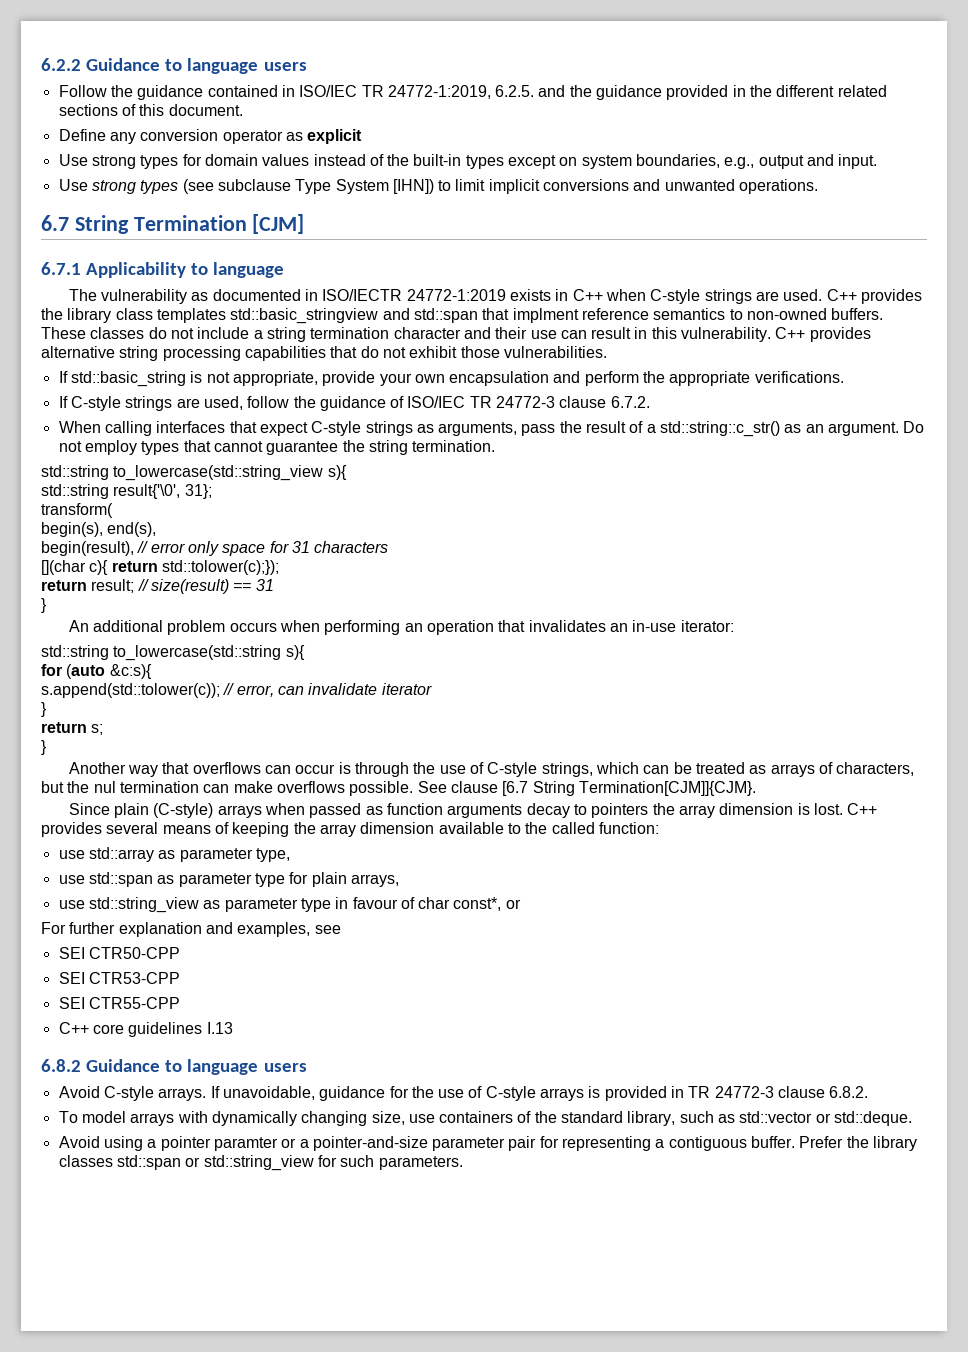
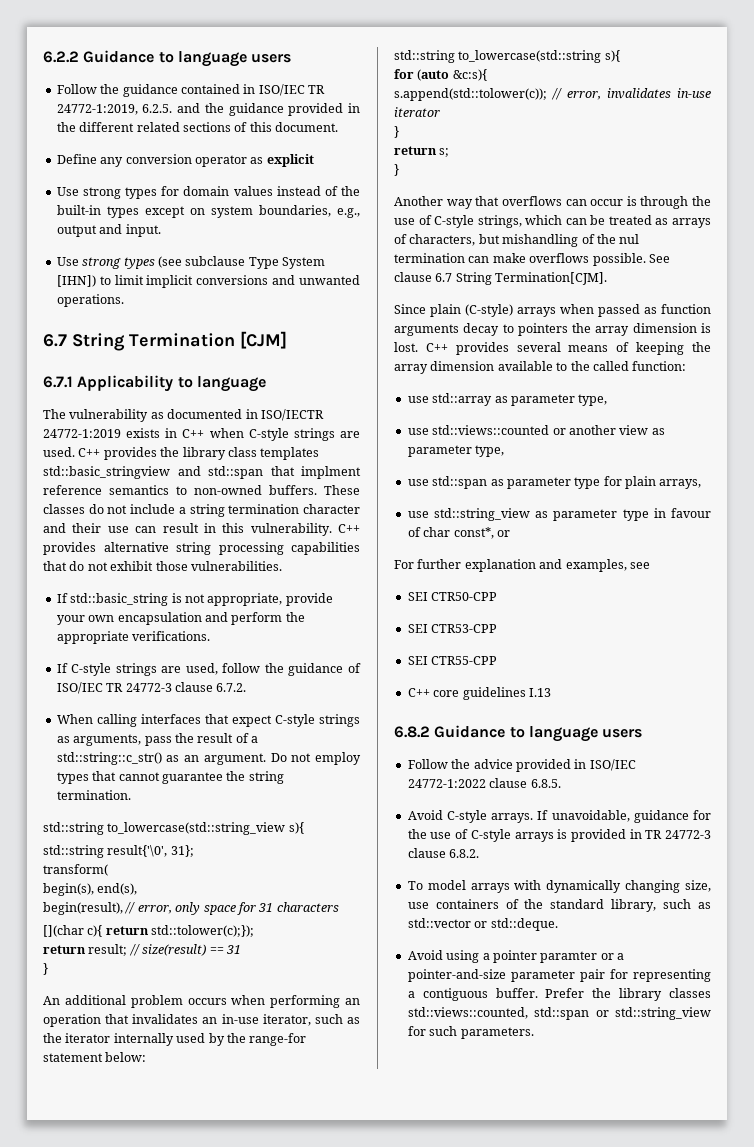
[150,543,185,553] error -> [137,905,172,914] error,
[680,620,734,632] iterator: -> [262,1014,360,1026] [43,1033,307,1046] [43,1052,147,1062] iterator, such as the iterator internally used by the range-for statement below:
[277,683,378,695] can invalidate -> [607,88,711,99] invalidates in-use
(64, 787) none -> [502,234,595,247] mishandling of
[502,781,756,796] [6.7 String Termination[CJM]]{CJM}. -> [435,272,608,285] 6.7 String Termination[CJM].
(290, 855) none -> [407,425,665,435] [407,445,505,457] // use std::views::counted or another view as parameter type,
(307, 1067) none -> [407,759,636,772] [407,778,561,788] // Follow the advice provided in ISO/IEC 24772-1:2022 clause 6.8.5.
(113, 1161) none -> [407,1007,528,1019] std::views::counted,

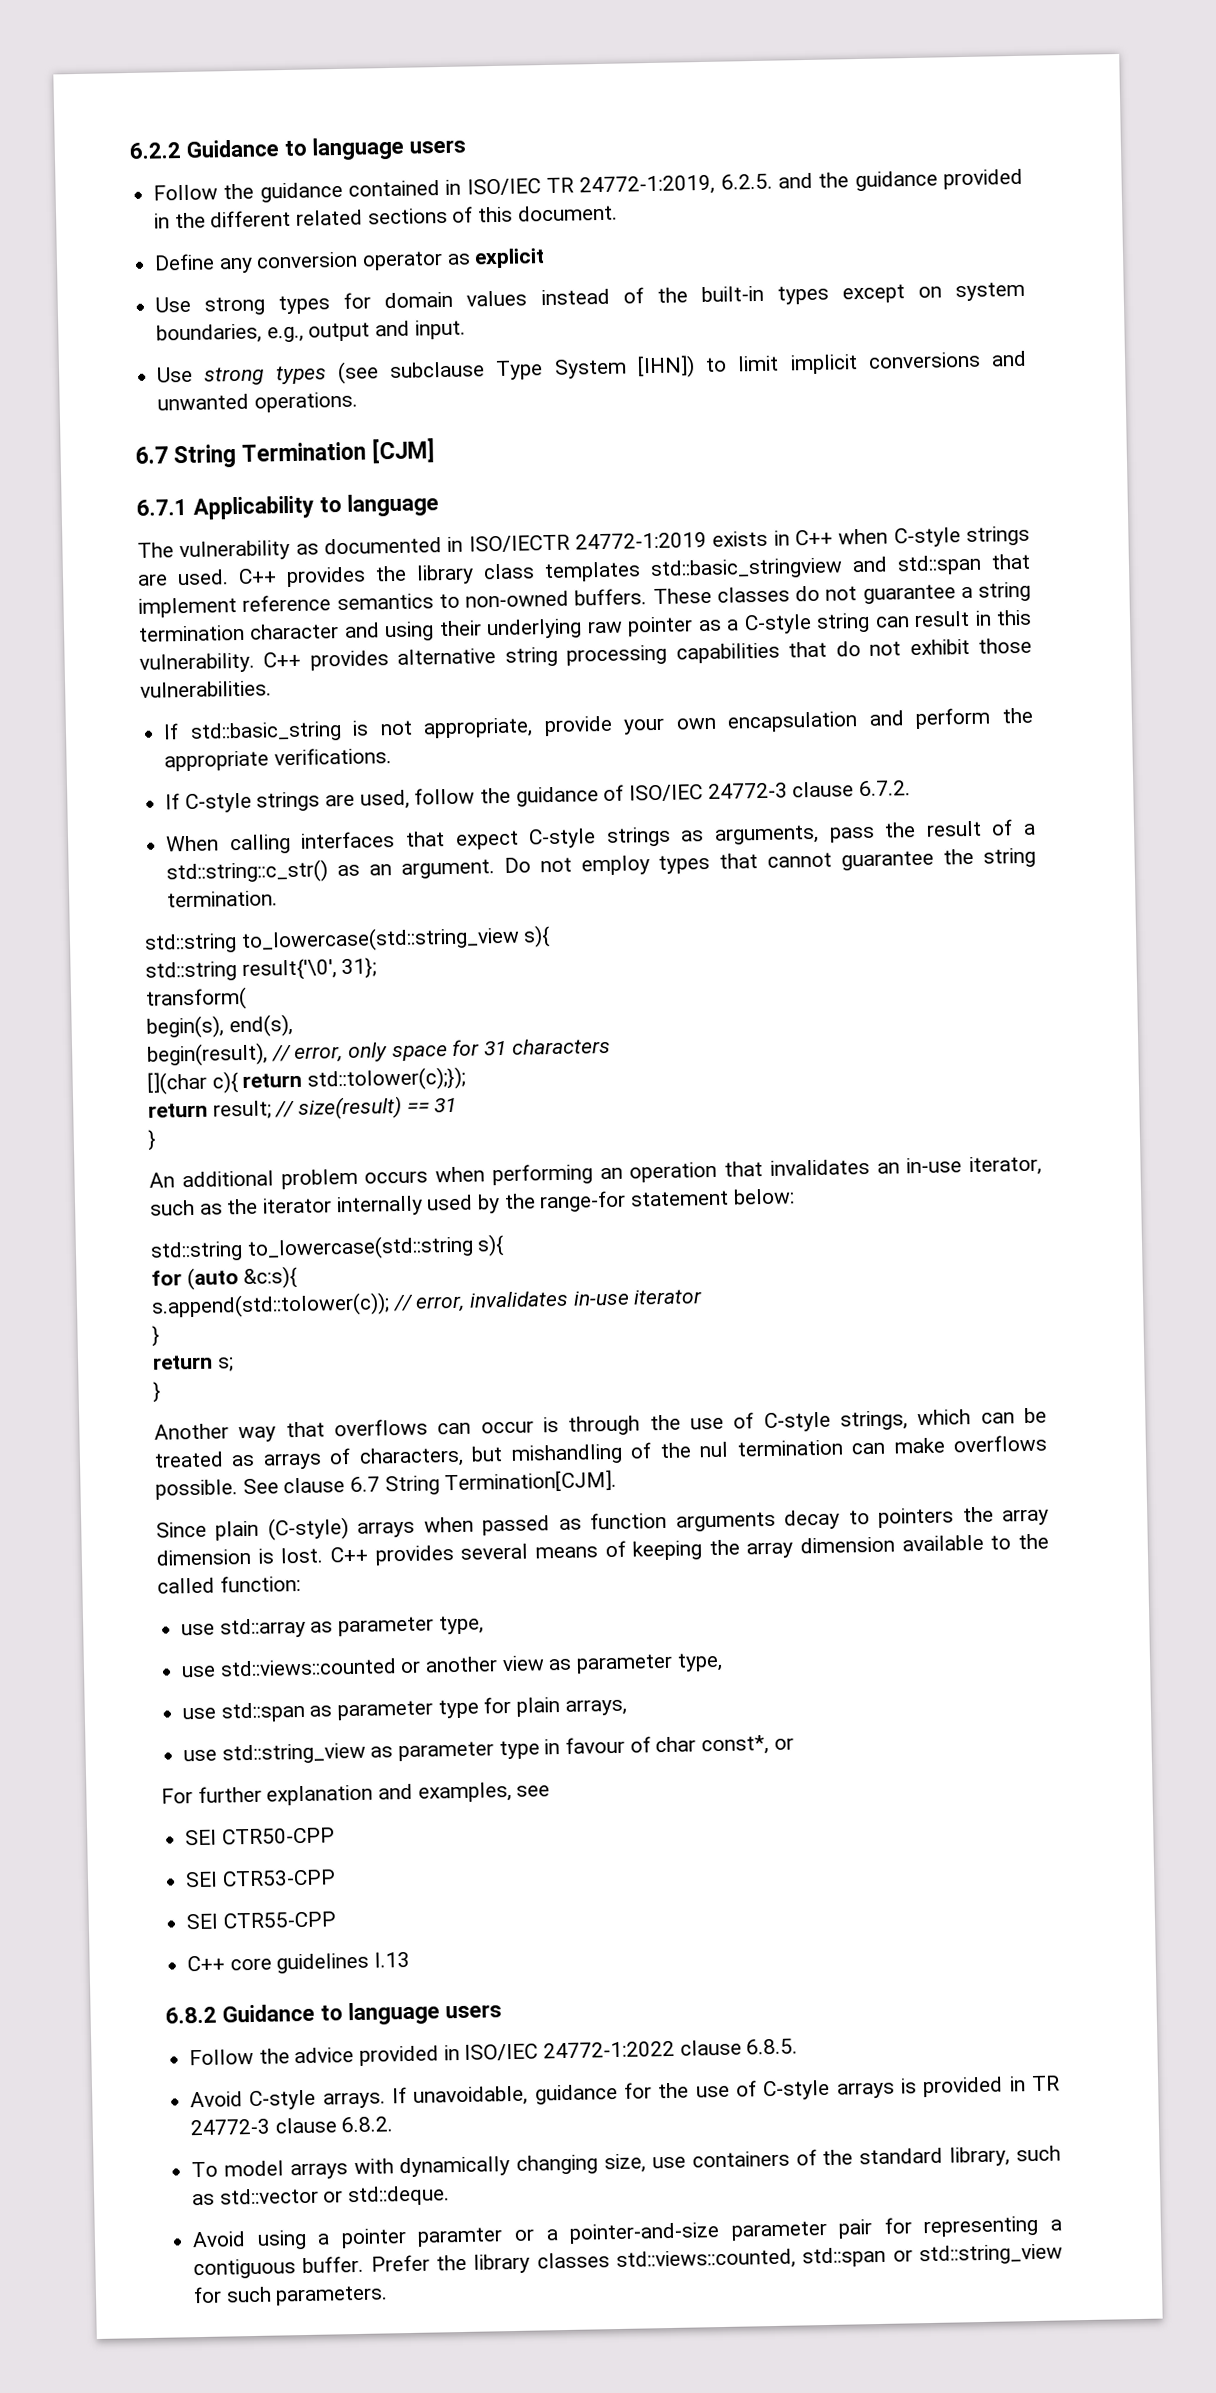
[301,466,361,479] implment -> [138,597,237,618] implement
[130,504,176,514] include -> [862,584,956,605] guarantee
[72,523,129,533] their use -> [384,612,871,642] using their underlying raw pointer as a C-style string
[106,683,124,692] TR -> (704, 793) none

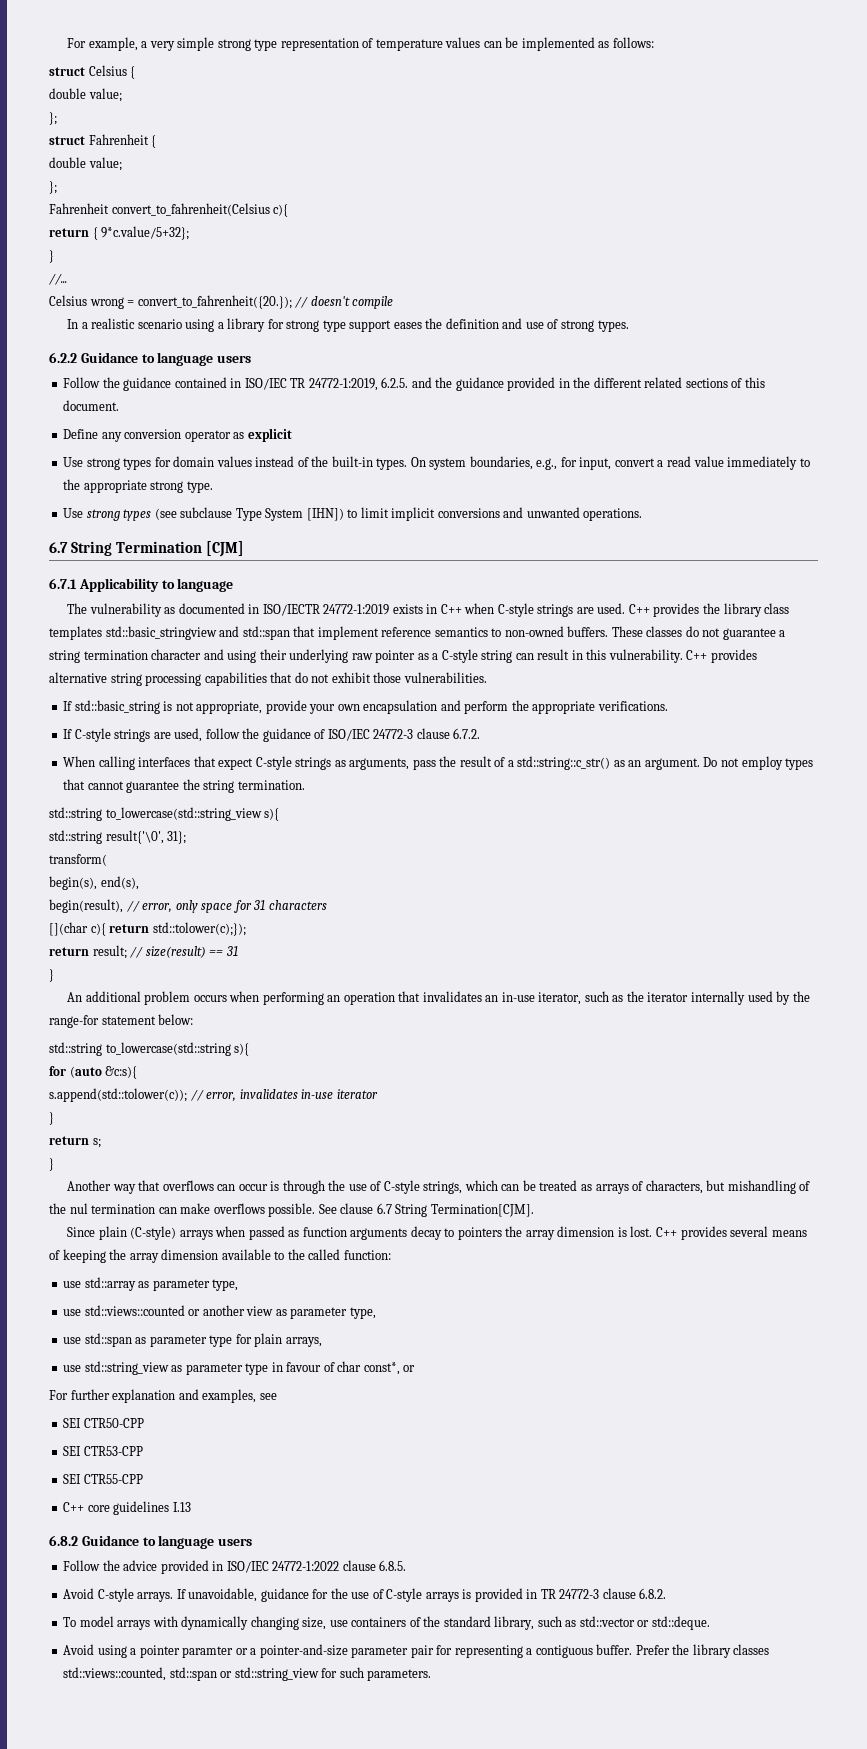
(129, 150) none -> [67,37,654,51] [49,65,136,79] [49,88,122,102] [49,112,57,125] [49,134,157,148] [49,157,122,171] [49,181,57,194] [49,203,289,217] [49,226,190,240] [49,250,54,263] [49,273,67,285] [49,295,394,309] [67,318,629,332] For example, a very simple strong type representation of temperature values can be implemented as follows: // struct Celsius { // double value; // }; // struct Fahrenheit { // double value; // }; // Fahrenheit convert_to_fahrenheit(Celsius c){ // return { 9*c.value/5+32}; // } // //... // Celsius wrong = convert_to_fahrenheit({20.}); // doesn't compile // In a realistic scenario using a library for strong type support eases the definition and use of strong types. //
[776,281,1026,305] [156,319,466,345] types except on system boundaries, e.g., output and input. -> [376,456,810,470] [63,479,213,493] types. On system boundaries, e.g., for input, convert a read value immediately to the appropriate strong type.

